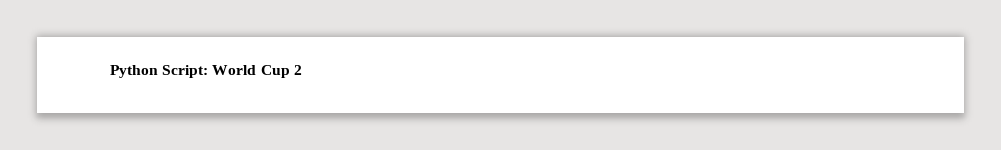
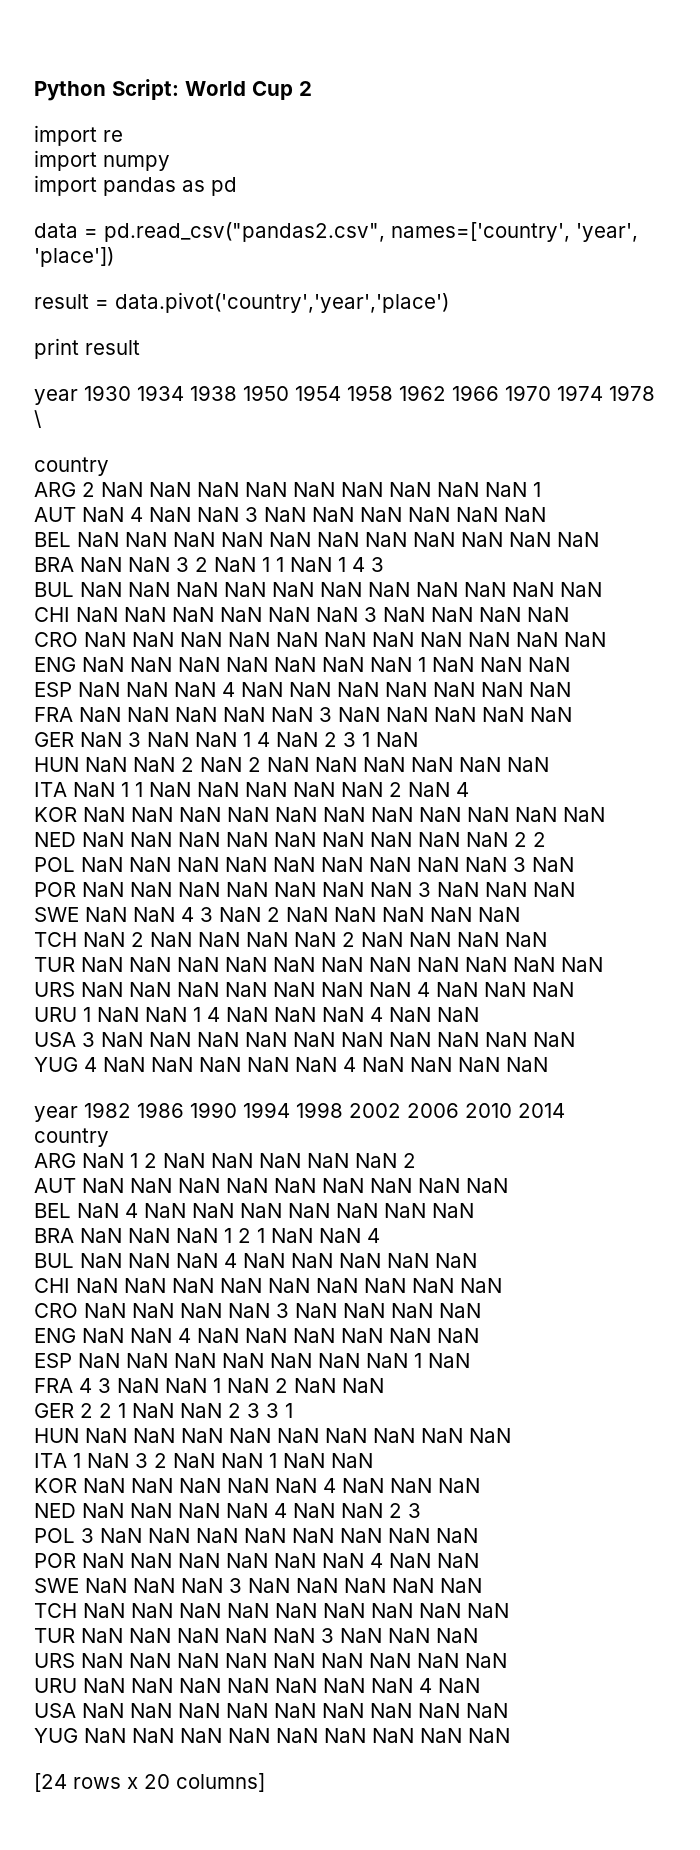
(302, 70) none -> [34,125,123,146] [34,150,170,171] [34,175,237,196] [34,222,638,242] [34,247,114,267] [34,292,449,313] [34,338,140,359] [34,385,655,405] [34,410,41,428] [34,457,109,476] [34,482,541,497] [34,507,546,522] [34,532,599,547] [34,557,384,572] [34,582,602,597] [34,607,569,622] [34,632,606,647] [34,657,570,672] [34,682,571,697] [34,707,572,722] [34,732,418,747] [34,757,549,772] [34,782,469,797] [34,807,605,822] [34,832,546,847] [34,857,574,872] [34,882,575,897] [34,907,520,922] [34,932,547,947] [34,957,603,972] [34,982,574,997] [34,1007,479,1022] [34,1032,575,1047] [34,1057,548,1072] [34,1102,565,1122] [34,1128,109,1147] [34,1153,416,1168] [34,1178,508,1193] [34,1203,474,1218] [34,1228,380,1243] [34,1253,477,1268] [34,1278,502,1293] [34,1303,481,1318] [34,1328,479,1343] [34,1353,470,1368] [34,1378,384,1393] [34,1403,293,1418] [34,1428,511,1443] [34,1453,373,1468] [34,1478,480,1493] [34,1503,421,1518] [34,1528,478,1543] [34,1553,479,1568] [34,1578,482,1593] [34,1603,509,1618] [34,1628,478,1643] [34,1653,507,1668] [34,1678,480,1693] [34,1703,508,1718] [34,1728,510,1743] [34,1773,265,1792] // import re // import numpy // import pandas as pd // data = pd.read_csv("pandas2.csv", names=['country', 'year', 'place']) // result = data.pivot('country','year','place') // print result // year 1930 1934 1938 1950 1954 1958 1962 1966 1970 1974 1978 \ // country // ARG 2 NaN NaN NaN NaN NaN NaN NaN NaN NaN 1 // AUT NaN 4 NaN NaN 3 NaN NaN NaN NaN NaN NaN // BEL NaN NaN NaN NaN NaN NaN NaN NaN NaN NaN NaN // BRA NaN NaN 3 2 NaN 1 1 NaN 1 4 3 // BUL NaN NaN NaN NaN NaN NaN NaN NaN NaN NaN NaN // CHI NaN NaN NaN NaN NaN NaN 3 NaN NaN NaN NaN // CRO NaN NaN NaN NaN NaN NaN NaN NaN NaN NaN NaN // ENG NaN NaN NaN NaN NaN NaN NaN 1 NaN NaN NaN // ESP NaN NaN NaN 4 NaN NaN NaN NaN NaN NaN NaN // FRA NaN NaN NaN NaN NaN 3 NaN NaN NaN NaN NaN // GER NaN 3 NaN NaN 1 4 NaN 2 3 1 NaN // HUN NaN NaN 2 NaN 2 NaN NaN NaN NaN NaN NaN // ITA NaN 1 1 NaN NaN NaN NaN NaN 2 NaN 4 // KOR NaN NaN NaN NaN NaN NaN NaN NaN NaN NaN NaN // NED NaN NaN NaN NaN NaN NaN NaN NaN NaN 2 2 // POL NaN NaN NaN NaN NaN NaN NaN NaN NaN 3 NaN // POR NaN NaN NaN NaN NaN NaN NaN 3 NaN NaN NaN // SWE NaN NaN 4 3 NaN 2 NaN NaN NaN NaN NaN // TCH NaN 2 NaN NaN NaN NaN 2 NaN NaN NaN NaN // TUR NaN NaN NaN NaN NaN NaN NaN NaN NaN NaN NaN // URS NaN NaN NaN NaN NaN NaN NaN 4 NaN NaN NaN // URU 1 NaN NaN 1 4 NaN NaN NaN 4 NaN NaN // USA 3 NaN NaN NaN NaN NaN NaN NaN NaN NaN NaN // YUG 4 NaN NaN NaN NaN NaN 4 NaN NaN NaN NaN // year 1982 1986 1990 1994 1998 2002 2006 2010 2014 // country // ARG NaN 1 2 NaN NaN NaN NaN NaN 2 // AUT NaN NaN NaN NaN NaN NaN NaN NaN NaN // BEL NaN 4 NaN NaN NaN NaN NaN NaN NaN // BRA NaN NaN NaN 1 2 1 NaN NaN 4 // BUL NaN NaN NaN 4 NaN NaN NaN NaN NaN // CHI NaN NaN NaN NaN NaN NaN NaN NaN NaN // CRO NaN NaN NaN NaN 3 NaN NaN NaN NaN // ENG NaN NaN 4 NaN NaN NaN NaN NaN NaN // ESP NaN NaN NaN NaN NaN NaN NaN 1 NaN // FRA 4 3 NaN NaN 1 NaN 2 NaN NaN // GER 2 2 1 NaN NaN 2 3 3 1 // HUN NaN NaN NaN NaN NaN NaN NaN NaN NaN // ITA 1 NaN 3 2 NaN NaN 1 NaN NaN // KOR NaN NaN NaN NaN NaN 4 NaN NaN NaN // NED NaN NaN NaN NaN 4 NaN NaN 2 3 // POL 3 NaN NaN NaN NaN NaN NaN NaN NaN // POR NaN NaN NaN NaN NaN NaN 4 NaN NaN // SWE NaN NaN NaN 3 NaN NaN NaN NaN NaN // TCH NaN NaN NaN NaN NaN NaN NaN NaN NaN // TUR NaN NaN NaN NaN NaN 3 NaN NaN NaN // URS NaN NaN NaN NaN NaN NaN NaN NaN NaN // URU NaN NaN NaN NaN NaN NaN NaN 4 NaN // USA NaN NaN NaN NaN NaN NaN NaN NaN NaN // YUG NaN NaN NaN NaN NaN NaN NaN NaN NaN // [24 rows x 20 columns]

